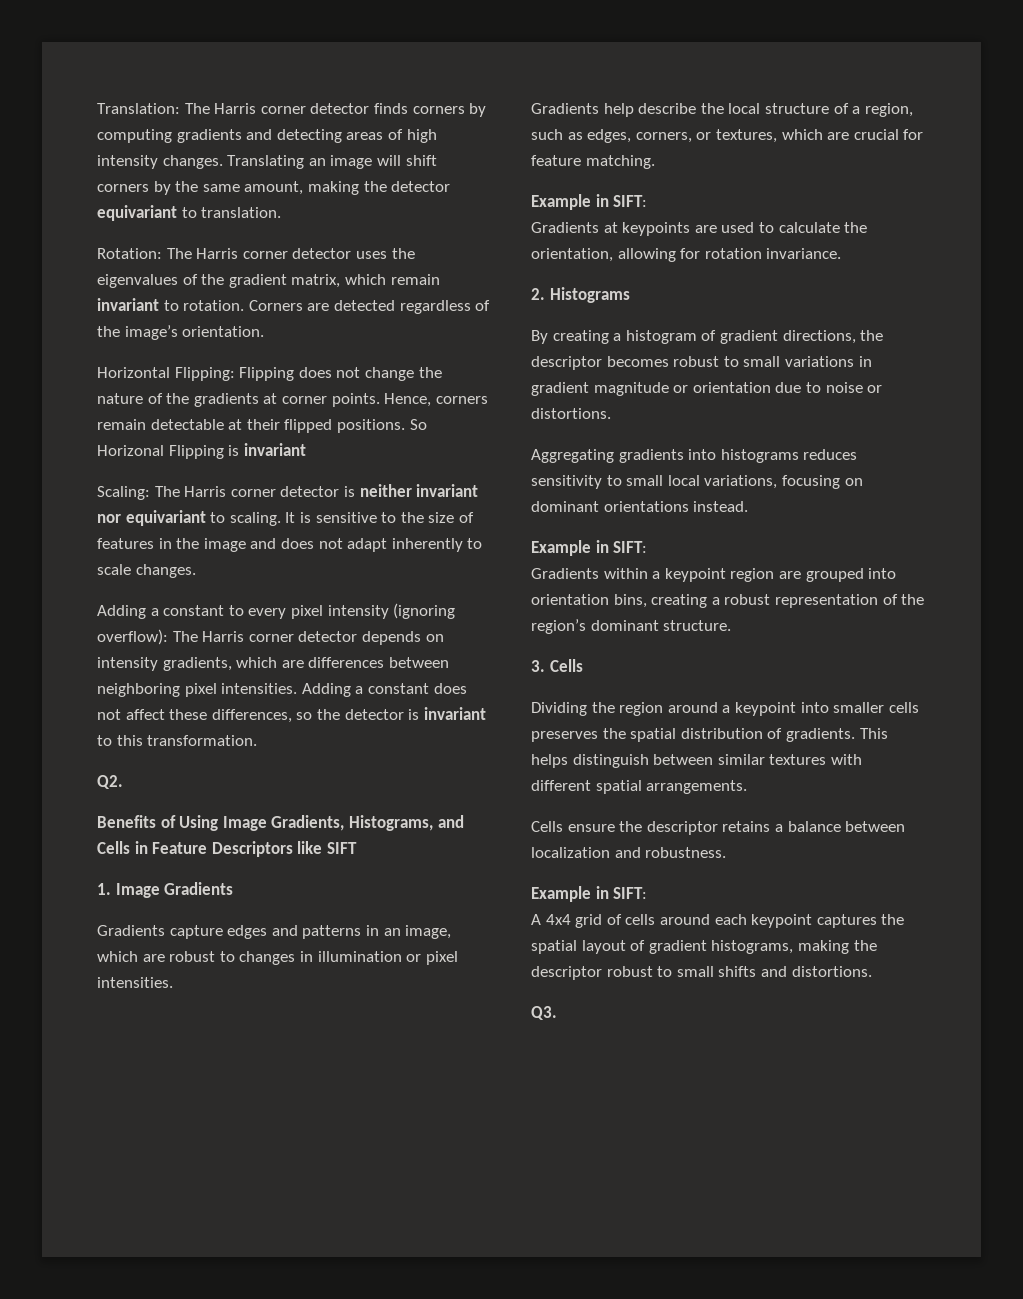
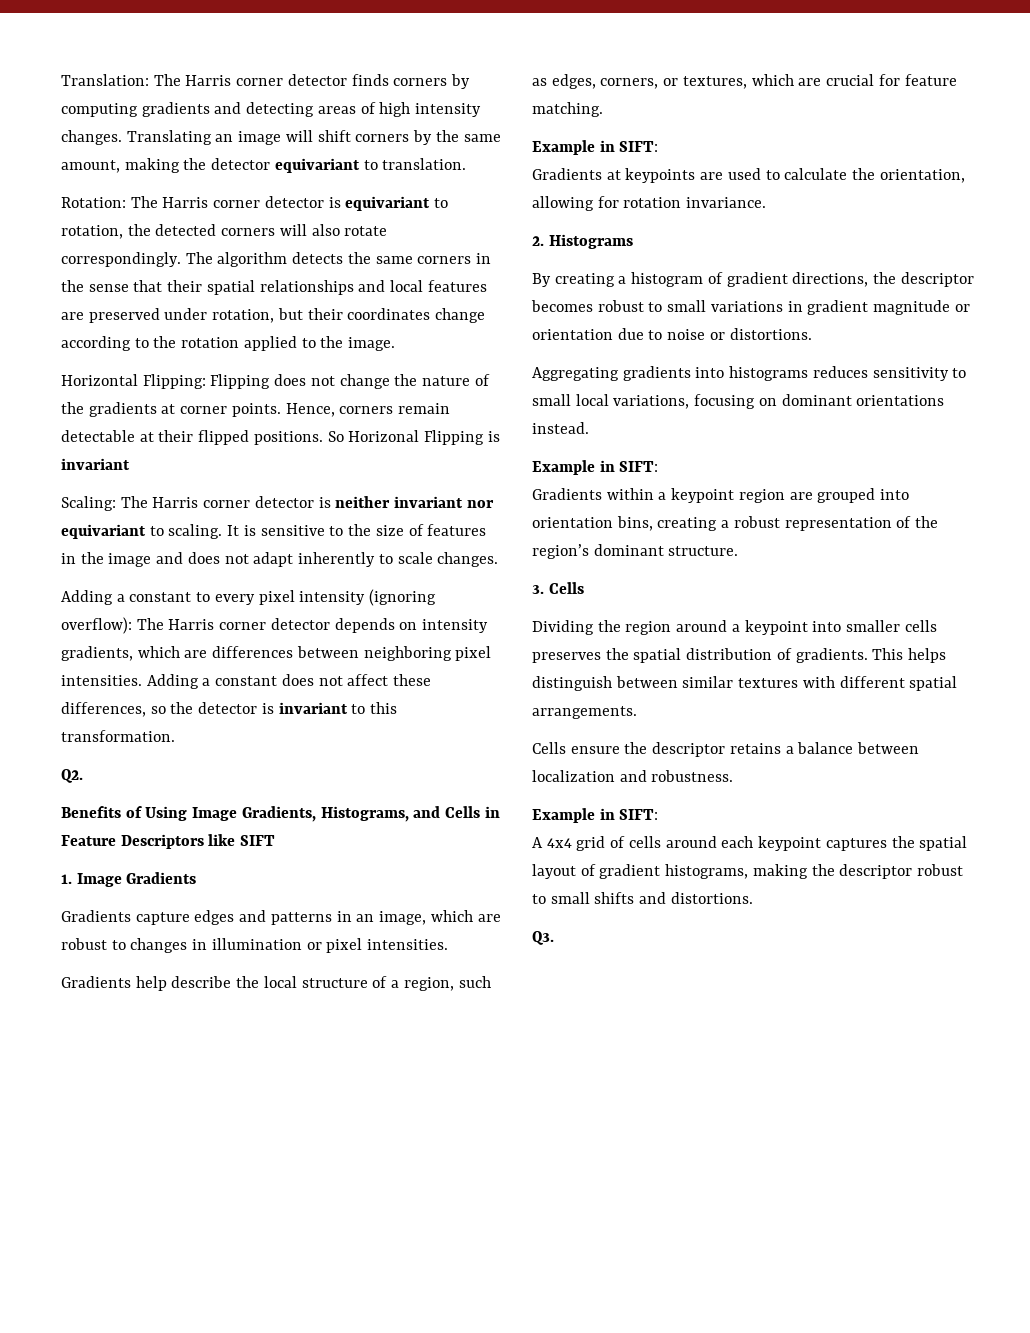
[355,248,415,259] [97,274,440,288] [97,298,491,314] [97,325,265,340] uses the eigenvalues of the gradient matrix, which remain invariant to rotation. Corners are detected regardless of the image’s orientation. -> [328,196,449,211] [61,224,388,239] [61,252,492,267] [61,280,487,295] [61,308,486,323] [61,336,396,351] is equivariant to rotation, the detected corners will also rotate correspondingly. The algorithm detects the same corners in the sense that their spatial relationships and local features are preserved under rotation, but their coordinates change according to the rotation applied to the image.

